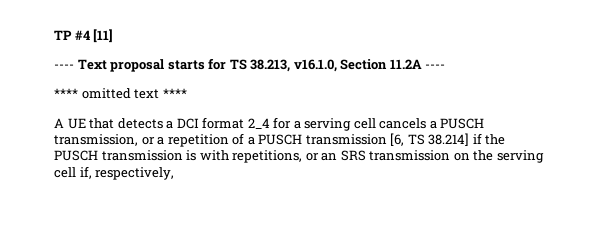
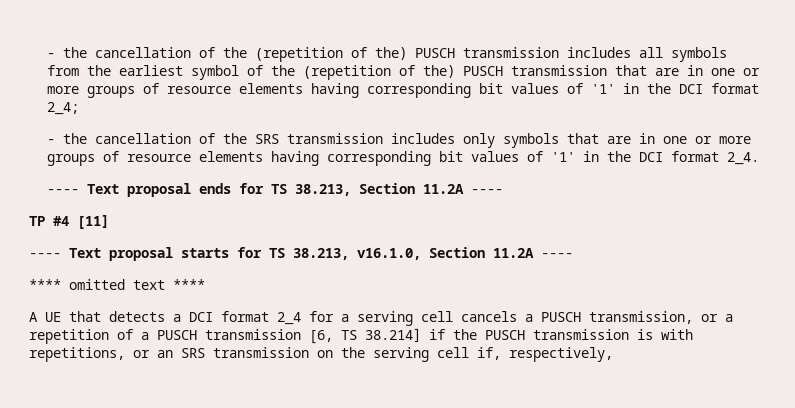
(54, 35) none -> [46,47,727,62] [46,65,760,80] [46,83,759,98] [46,102,79,115] [46,133,751,148] [46,151,759,166] [46,183,503,197] - the cancellation of the (repetition of the) PUSCH transmission includes all symbols from the earliest symbol of the (repetition of the) PUSCH transmission that are in one or more groups of resource elements having corresponding bit values of '1' in the DCI format 2_4; // - the cancellation of the SRS transmission includes only symbols that are in one or more groups of resource elements having corresponding bit values of '1' in the DCI format 2_4. // ---- Text proposal ends for TS 38.213, Section 11.2A ---- //

